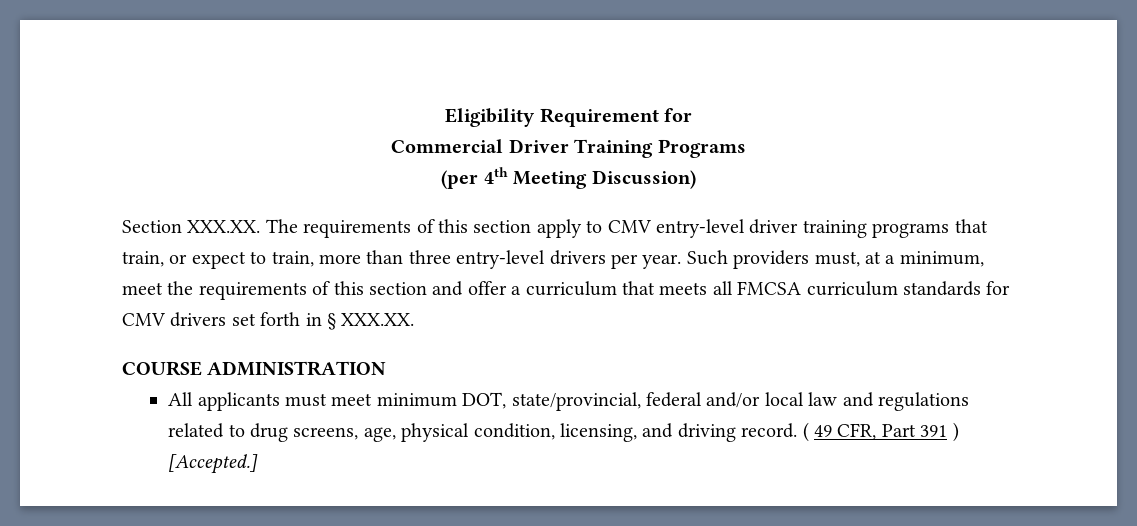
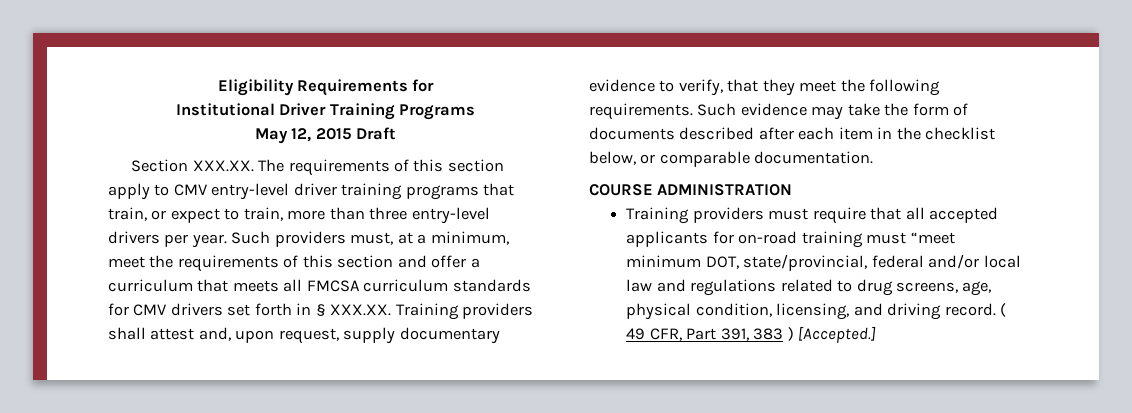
[539,108,659,127] Requirement -> [297,79,408,96] Requirements
[391,139,504,153] Commercial -> [175,103,275,116] Institutional
[441,167,696,189] (per 4th Meeting Discussion) -> [254,127,397,144] May 12, 2015 Draft
[122,361,387,376] [168,392,373,411] // COURSE ADMINISTRATION // All applicants must meet -> [395,303,534,320] [108,327,500,344] [589,79,941,96] [589,103,969,120] [589,127,996,140] [589,151,874,167] [589,184,793,196] [626,207,998,224] [626,231,955,248] Training providers shall attest and, upon request, supply documentary evidence to verify, that they meet the following requirements. Such evidence may take the form of documents described after each item in the checklist below, or comparable documentation. // COURSE ADMINISTRATION // Training providers must require that all accepted applicants for on-road training must “meet
[920,425,948,437] 391 -> [720,328,784,341] 391, 383

